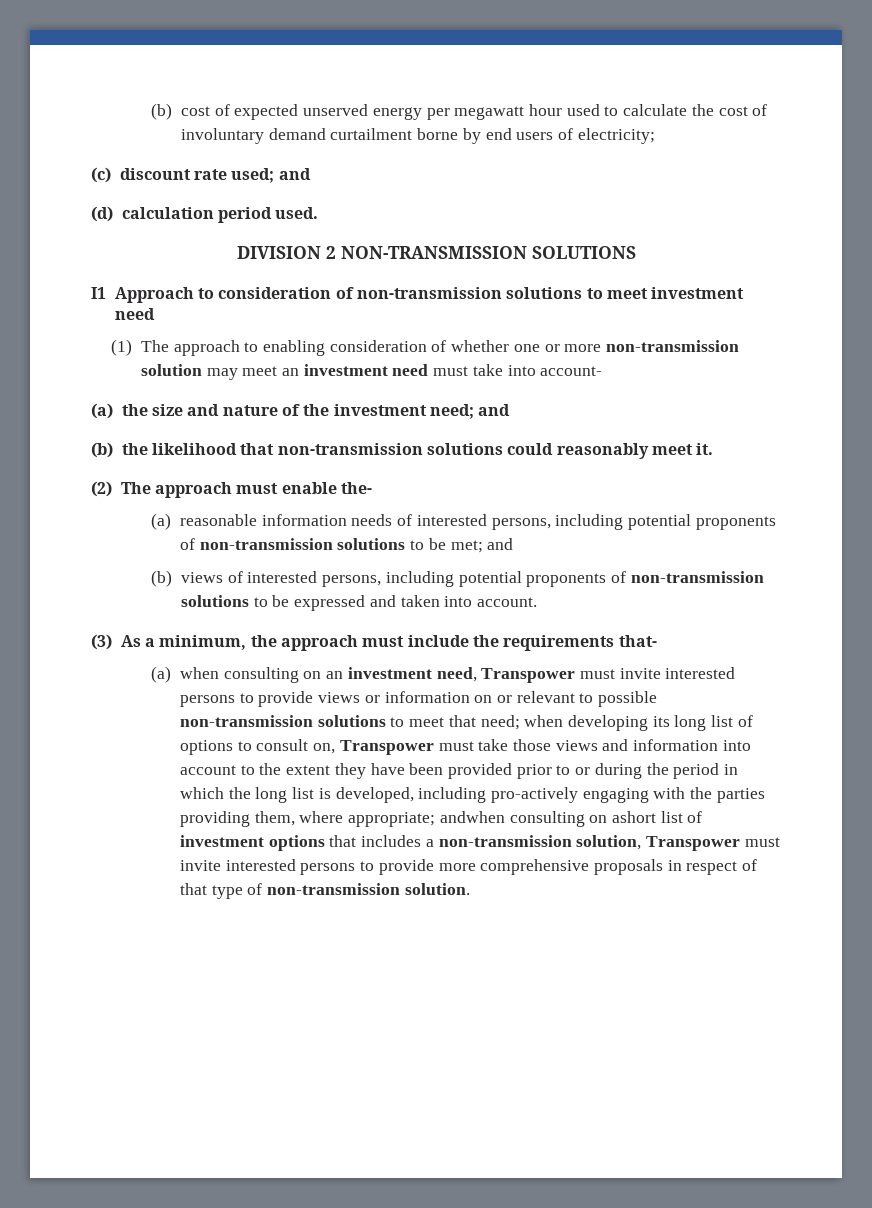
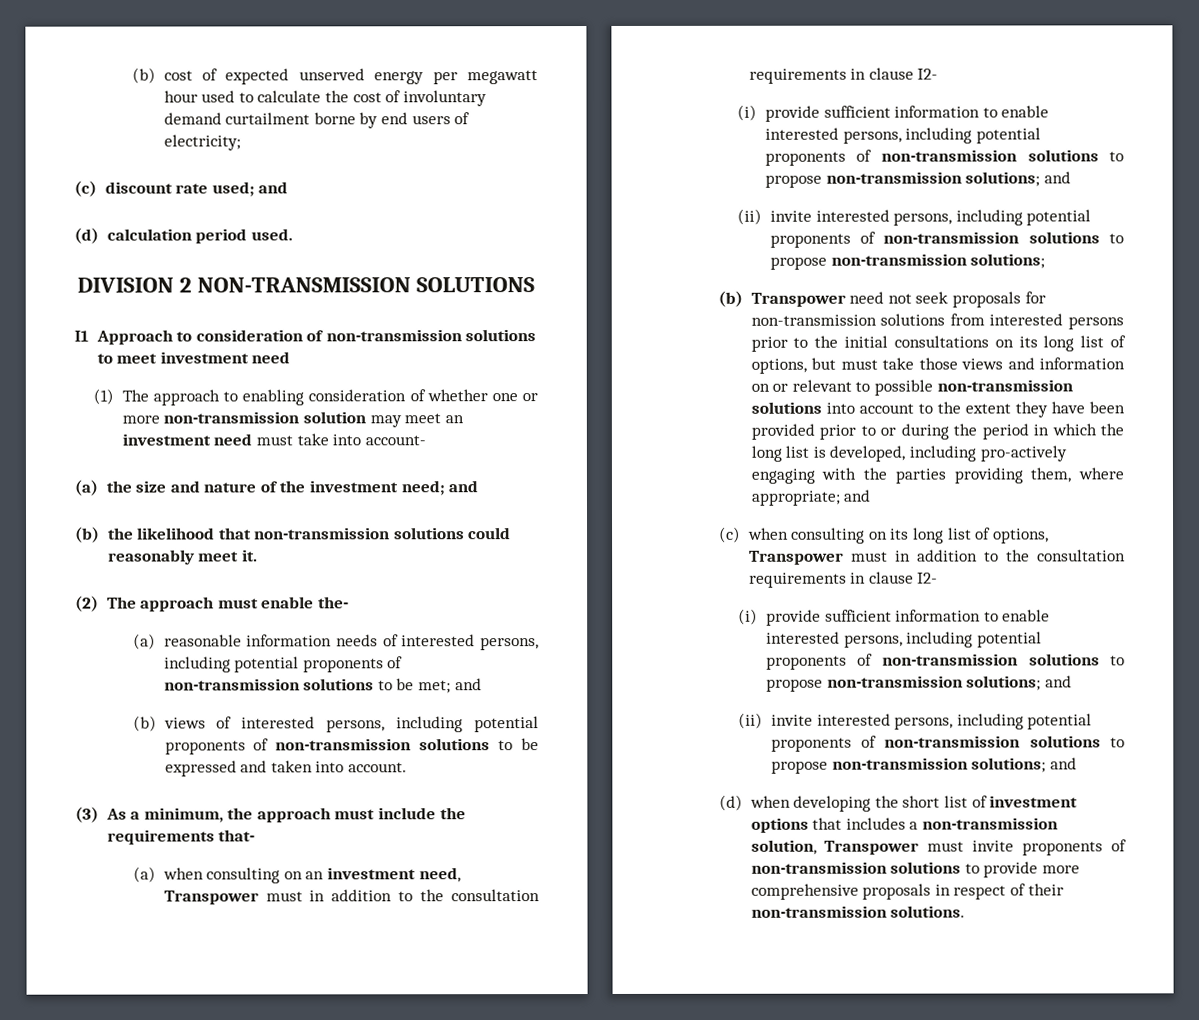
[619,667,736,679] [179,691,380,707] invite interested persons to provide views or -> [309,889,540,902] [748,67,939,84] [737,104,1050,122] [764,127,1041,144] [764,149,1124,166] [764,171,1071,188] [737,208,1092,226] [769,231,1124,248] [769,253,1046,270] [718,290,1046,308] [750,313,1124,330] [750,335,1126,352] [750,357,1035,374] in addition to the consultation requirements in clause I2- // (i) provide sufficient information to enable interested persons, including potential proponents of non-transmission solutions to propose non-transmission solutions; and // (ii) invite interested persons, including potential proponents of non-transmission solutions to propose non-transmission solutions; // (b) Transpower need not seek proposals for non-transmission solutions from interested persons prior to the initial consultations on its long list of options, but must take those views and
[390,715,753,731] [179,739,719,755] to meet that need; when developing its long list of options to consult on, Transpower must take those views and information -> (822, 407) none
[439,811,656,827] andwhen consulting on ashort -> [843,489,871,502] [719,526,1049,544] [748,549,1126,565] [748,571,939,588] [738,608,1051,626] [765,631,1042,648] [765,653,1125,670] [765,675,1072,692] [738,712,1093,730] [770,735,1125,752] [770,757,1077,774] [719,794,941,812] and // (c) when consulting on its long list of options, Transpower must in addition to the consultation requirements in clause I2- // (i) provide sufficient information to enable interested persons, including potential proponents of non-transmission solutions to propose non-transmission solutions; and // (ii) invite interested persons, including potential proponents of non-transmission solutions to propose non-transmission solutions; and // (d) when developing the short
[225,859,356,875] interested persons -> [1022,839,1127,856] [750,861,962,874] proponents of non-transmission solutions
[179,883,470,899] that type of non-transmission solution. -> [1027,883,1064,896] [750,905,966,918] their non-transmission solutions.

